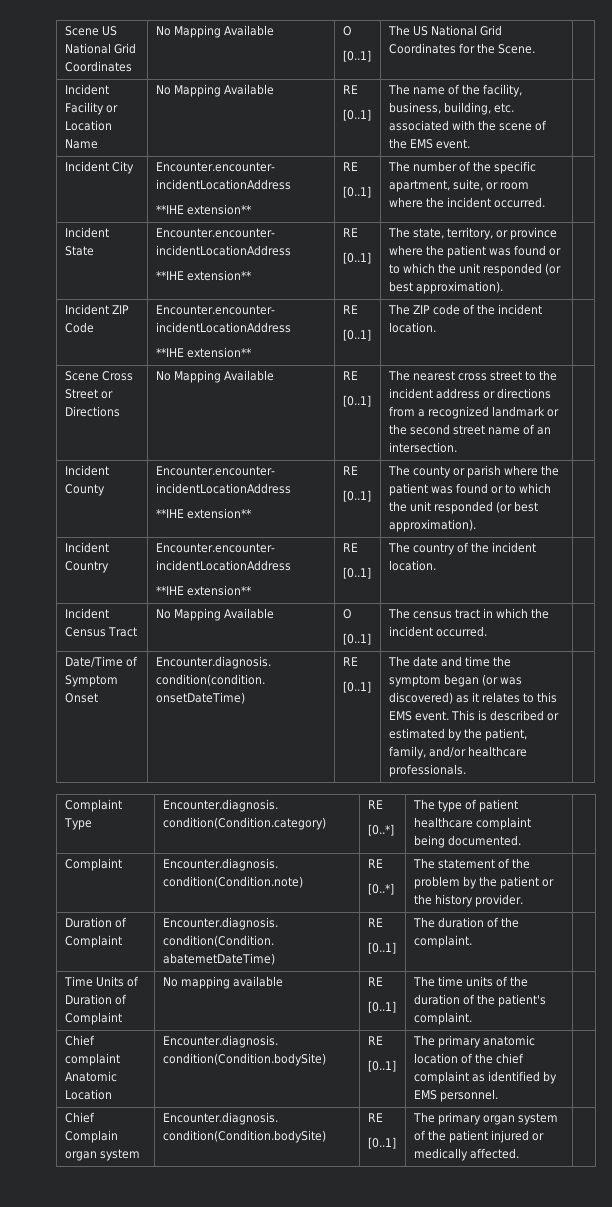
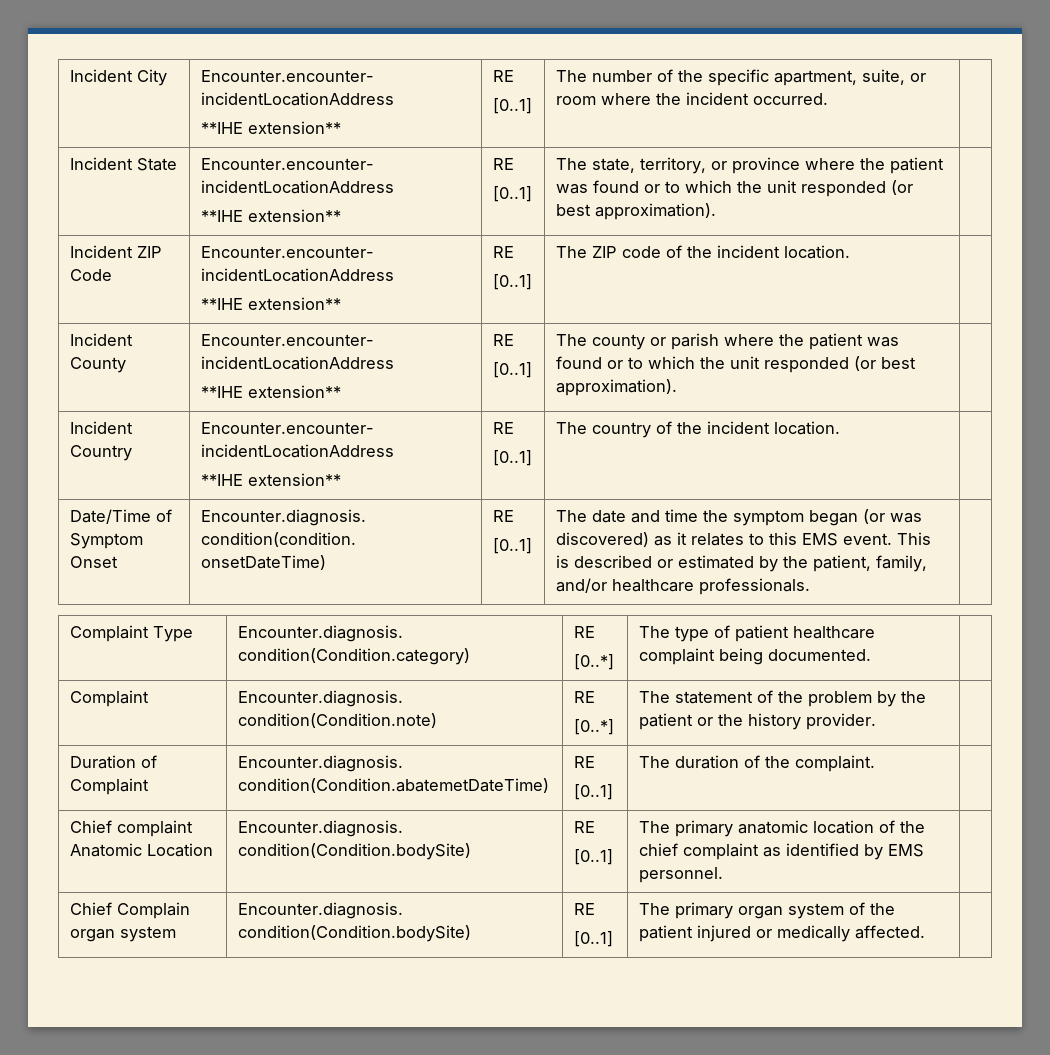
[64,26,117,36] [64,43,136,54] [64,61,132,72] [155,25,274,38] [342,26,352,36] [342,50,371,62] [387,25,502,36] [388,43,535,54] [64,84,109,95] [64,102,118,115] [64,120,112,131] [64,139,98,149] [155,84,274,97] [342,85,358,94] [342,109,371,121] [387,84,522,97] [388,102,514,115] [388,120,547,131] [388,138,470,149] Scene US National Grid Coordinates | No Mapping Available | O // [0..1] | The US National Grid Coordinates for the Scene. | // Incident Facility or Location Name | No Mapping Available | RE // [0..1] | The name of the facility, business, building, etc. associated with the scene of the EMS event. | // -> (69, 75) none
[64,371,133,381] [64,389,113,399] [64,406,120,417] [155,370,274,383] [342,371,358,380] [342,395,371,407] [387,370,558,381] [388,388,551,399] [388,406,559,419] [388,424,552,435] [388,442,457,453] // Scene Cross Street or Directions | No Mapping Available | RE // [0..1] | The nearest cross street to the incident address or directions from a recognized landmark or the second street name of an intersection. | -> (850, 252) none
[64,608,109,619] [64,627,137,637] [155,608,274,621] [342,609,352,619] [342,633,371,645] [387,608,550,619] [388,626,487,637] // Incident Census Tract | No Mapping Available | O // [0..1] | The census tract in which the incident occurred. | -> (840, 428) none
[63,976,139,987] [64,994,127,1005] [64,1012,122,1025] [162,976,283,989] [367,977,383,986] [367,1001,396,1013] [412,976,528,987] [413,994,546,1007] [413,1012,472,1025] // Time Units of Duration of Complaint | No mapping available | RE // [0..1] | The time units of the duration of the patient's complaint. | -> (875, 763) none

